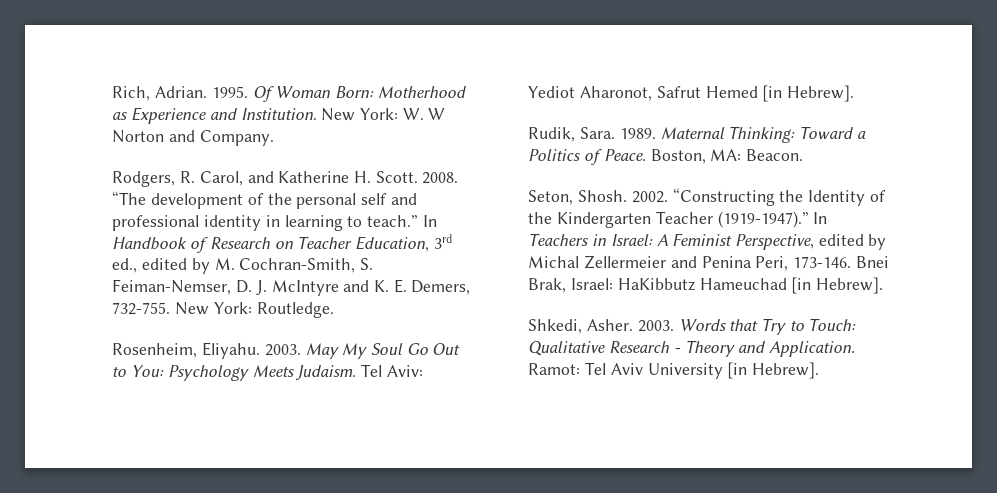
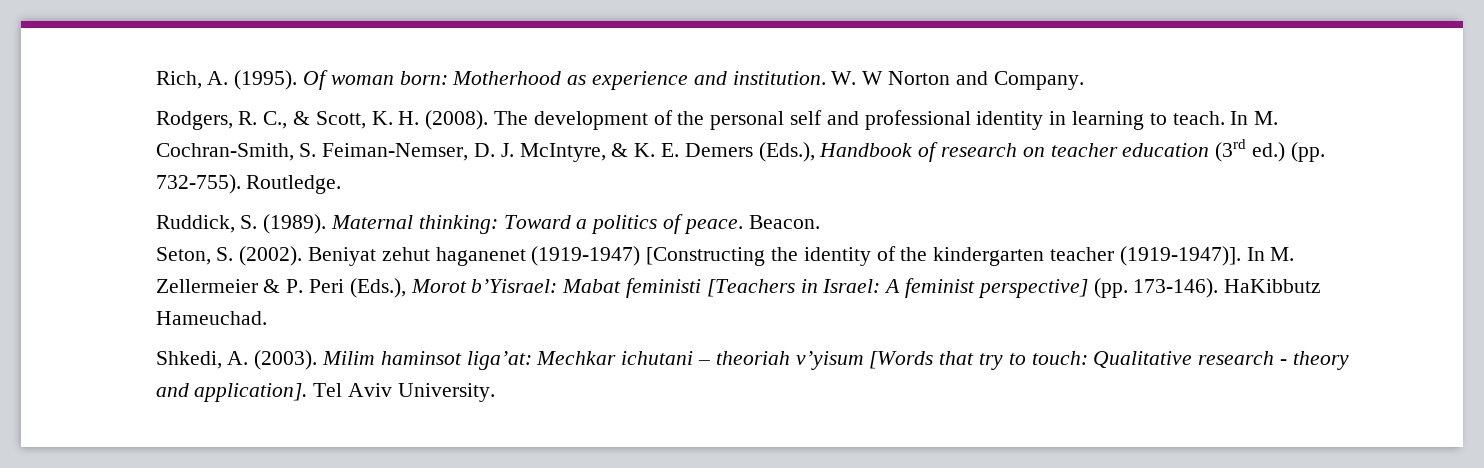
[155,86,467,102] [112,107,399,124] Adrian. 1995. Of Woman Born: Motherhood as Experience and Institution. New York: -> [207,70,826,90] A. (1995). Of woman born: Motherhood as experience and institution.
[199,171,459,186] [112,191,147,205] Carol, and Katherine H. Scott. 2008. “The -> [263,110,529,130] C., & Scott, K. H. (2008). The
[367,215,437,227] [112,234,452,253] [112,258,210,274] teach.” In Handbook of Research on Teacher Education, 3rd ed., edited by -> [1172,111,1249,125] teach. In
[271,279,471,296] [112,302,334,318] [112,342,461,359] [112,364,423,381] [528,85,855,102] [528,126,866,143] [528,149,804,165] [528,188,886,206] [528,211,828,228] [528,233,887,250] [528,255,889,271] [528,277,884,294] [528,318,857,335] [528,340,856,357] [528,362,820,379] McIntyre and K. E. Demers, 732-755. New York: Routledge. // Rosenheim, Eliyahu. 2003. May My Soul Go Out to You: Psychology Meets Judaism. Tel Aviv: Yediot Aharonot, Safrut Hemed [in Hebrew]. // Rudik, Sara. 1989. Maternal Thinking: Toward a Politics of Peace. Boston, MA: Beacon. // Seton, Shosh. 2002. “Constructing the Identity of the Kindergarten Teacher (1919-1947).” In Teachers in Israel: A Feminist Perspective, edited by Michal Zellermeier and Penina Peri, 173-146. Bnei Brak, Israel: HaKibbutz Hameuchad [in Hebrew]. // Shkedi, Asher. 2003. Words that Try to Touch: Qualitative Research - Theory and Application. Ramot: Tel Aviv University [in Hebrew]. -> [519,139,1325,162] [155,174,342,194] [155,214,820,234] [155,246,1295,266] [155,278,1322,298] [155,311,267,325] [155,350,1349,370] [155,383,495,402] McIntyre, & K. E. Demers (Eds.), Handbook of research on teacher education (3rd ed.) (pp. 732-755). Routledge. // Ruddick, S. (1989). Maternal thinking: Toward a politics of peace. Beacon. // Seton, S. (2002). Beniyat zehut haganenet (1919-1947) [Constructing the identity of the kindergarten teacher (1919-1947)]. In M. Zellermeier & P. Peri (Eds.), Morot b’Yisrael: Mabat feministi [Teachers in Israel: A feminist perspective] (pp. 173-146). HaKibbutz Hameuchad. // Shkedi, A. (2003). Milim haminsot liga’at: Mechkar ichutani – theoriah v’yisum [Words that try to touch: Qualitative research - theory and application]. Tel Aviv University.

